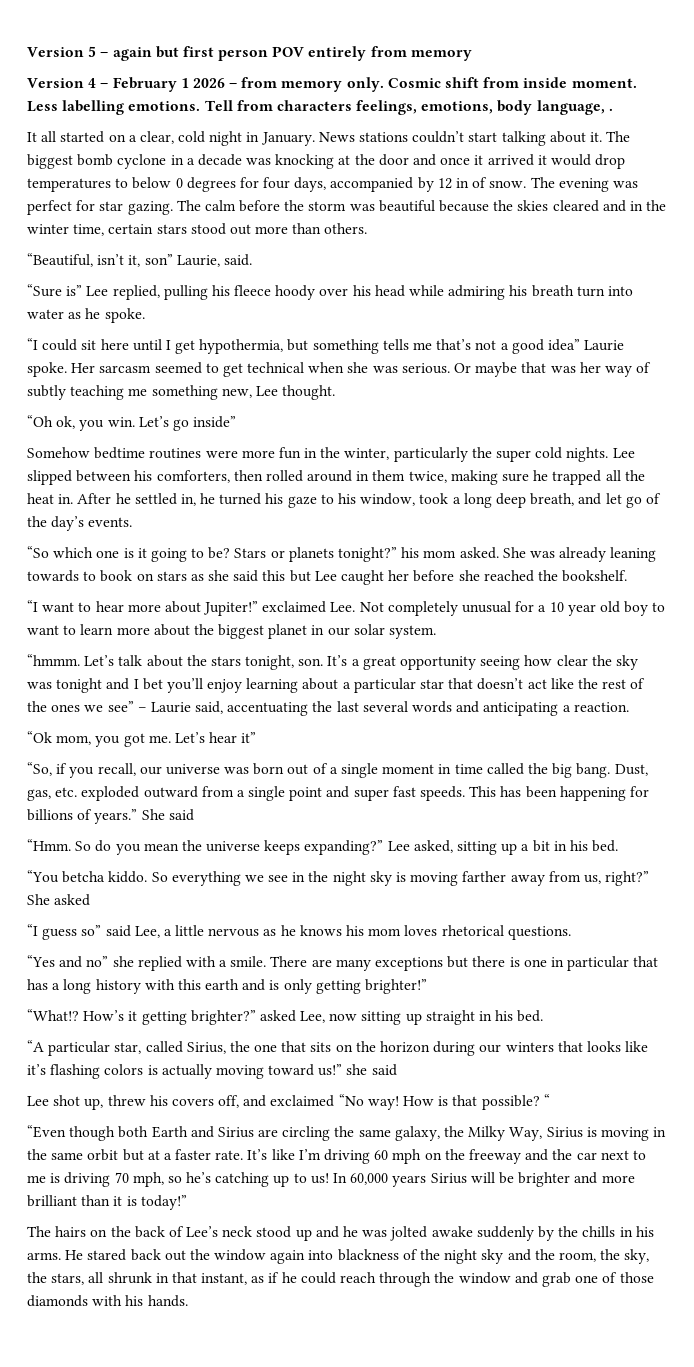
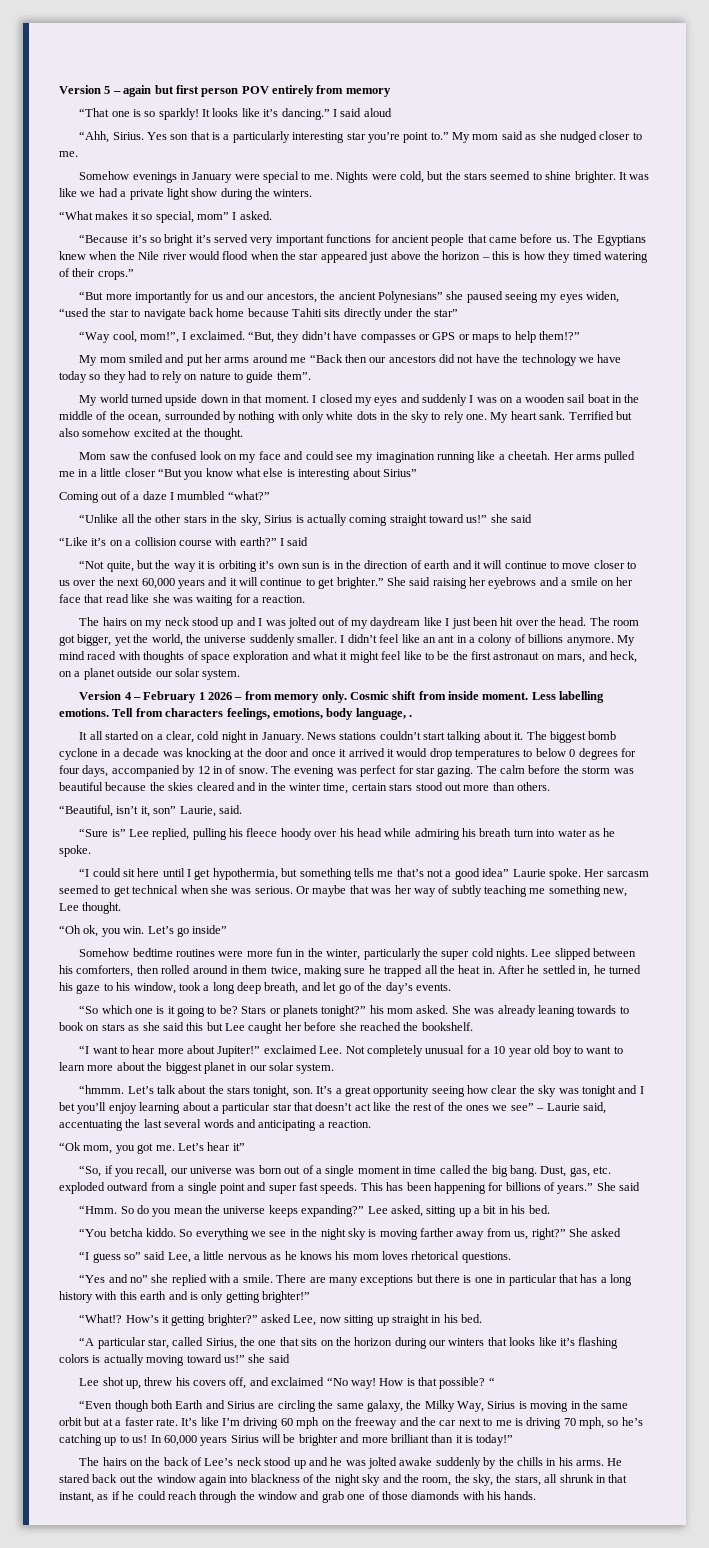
(472, 55) none -> [79,108,392,120] [79,131,642,143] [59,151,78,157] [79,171,650,183] [59,188,313,200] [59,211,272,223] [79,234,646,246] [59,251,648,263] [59,268,134,280] [79,291,620,303] [59,308,458,320] [79,331,581,343] [79,354,622,366] [59,371,311,383] [79,394,640,406] [59,411,632,423] [59,428,243,440] [79,451,636,463] [59,468,417,480] [59,491,270,503] [79,514,533,526] [59,537,309,546] [79,560,637,572] [59,577,634,589] [59,594,306,606] [79,617,640,629] [59,634,635,646] [59,651,637,663] [59,668,241,680] // “That one is so sparkly! It looks like it’s dancing.” I said aloud // “Ahh, Sirius. Yes son that is a particularly interesting star you’re point to.” My mom said as she nudged closer to me. // Somehow evenings in January were special to me. Nights were cold, but the stars seemed to shine brighter. It was like we had a private light show during the winters. // “What makes it so special, mom” I asked. // “Because it’s so bright it’s served very important functions for ancient people that came before us. The Egyptians knew when the Nile river would flood when the star appeared just above the horizon – this is how they timed watering of their crops.” // “But more importantly for us and our ancestors, the ancient Polynesians” she paused seeing my eyes widen, “used the star to navigate back home because Tahiti sits directly under the star” // “Way cool, mom!”, I exclaimed. “But, they didn’t have compasses or GPS or maps to help them!?” // My mom smiled and put her arms around me “Back then our ancestors did not have the technology we have today so they had to rely on nature to guide them”. // My world turned upside down in that moment. I closed my eyes and suddenly I was on a wooden sail boat in the middle of the ocean, surrounded by nothing with only white dots in the sky to rely one. My heart sank. Terrified but also somehow excited at the thought. // Mom saw the confused look on my face and could see my imagination running like a cheetah. Her arms pulled me in a little closer “But you know what else is interesting about Sirius” // Coming out of a daze I mumbled “what?” // “Unlike all the other stars in the sky, Sirius is actually coming straight toward us!” she said // “Like it’s on a collision course with earth?” I said // “Not quite, but the way it is orbiting it’s own sun is in the direction of earth and it will continue to move closer to us over the next 60,000 years and it will continue to get brighter.” She said raising her eyebrows and a smile on her face that read like she was waiting for a reaction. // The hairs on my neck stood up and I was jolted out of my daydream like I just been hit over the head. The room got bigger, yet the world, the universe suddenly smaller. I didn’t feel like an ant in a colony of billions anymore. My mind raced with thoughts of space exploration and what it might feel like to be the first astronaut on mars, and heck, on a planet outside our solar system.

